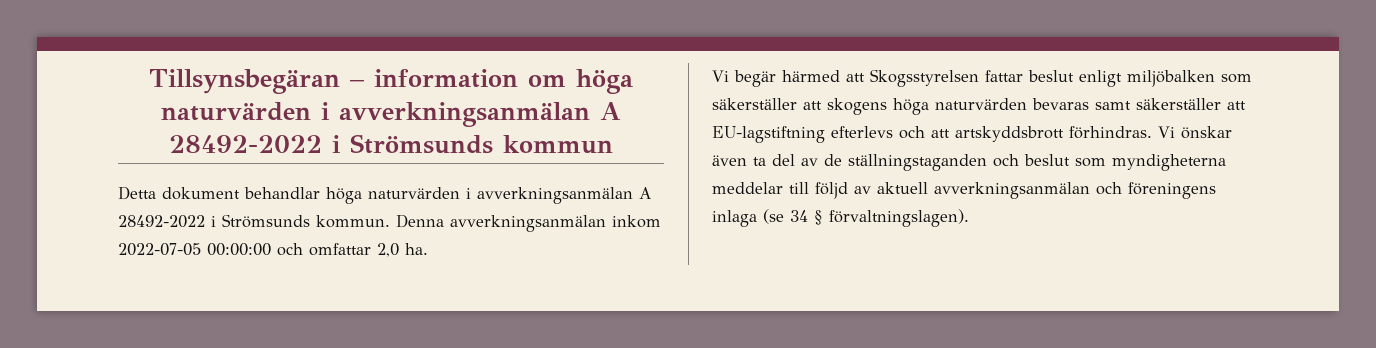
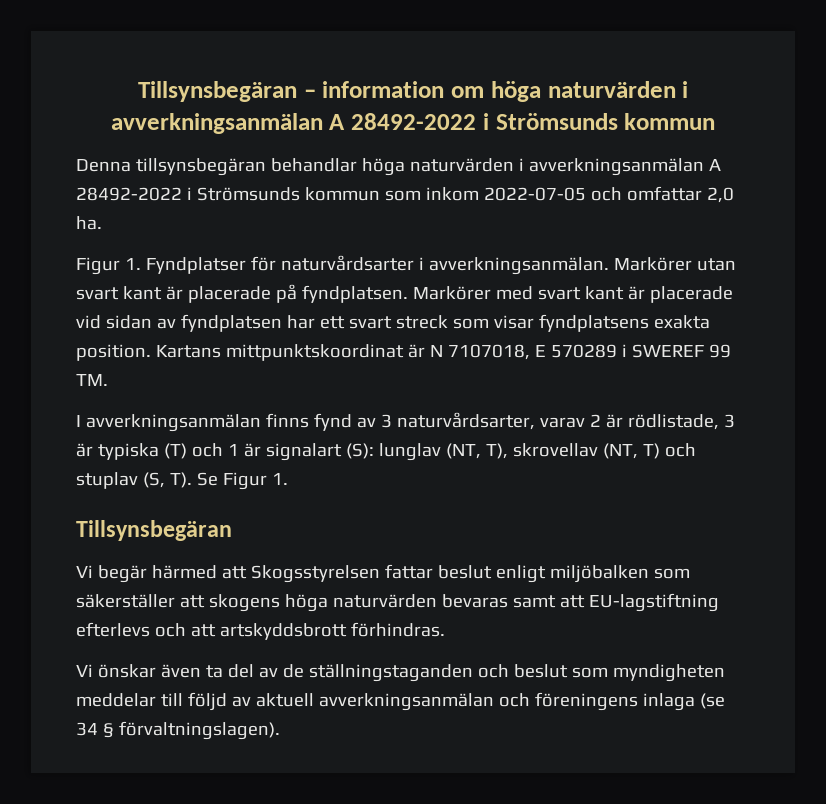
[118,186,240,200] Detta dokument -> [76,158,266,176] Denna tillsynsbegäran
[316,214,606,232] kommun. Denna avverkningsanmälan -> [304,187,421,201] kommun som
[207,243,271,256] 00:00:00 -> (586, 194) none
(428, 249) none -> [76,255,736,275] [76,284,733,303] [76,314,710,332] [76,344,731,361] [76,374,108,386] [76,412,735,432] [76,443,696,461] [76,472,288,490] [76,520,232,541] // Figur 1. Fyndplatser för naturvårdsarter i avverkningsanmälan. Markörer utan svart kant är placerade på fyndplatsen. Markörer med svart kant är placerade vid sidan av fyndplatsen har ett svart streck som visar fyndplatsens exakta position. Kartans mittpunktskoordinat är N 7107018, E 570289 i SWEREF 99 TM. // I avverkningsanmälan finns fynd av 3 naturvårdsarter, varav 2 är rödlistade, 3 är typiska (T) och 1 är signalart (S): lunglav (NT, T), skrovellav (NT, T) och stuplav (S, T). Se Figur 1. // Tillsynsbegäran
[1136,98,1221,110] säkerställer -> (556, 601) none
(1152, 132) none -> (445, 629) //
[1112,154,1226,171] myndigheterna -> [612,664,725,682] myndigheten

